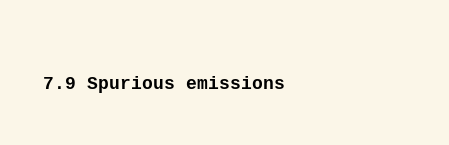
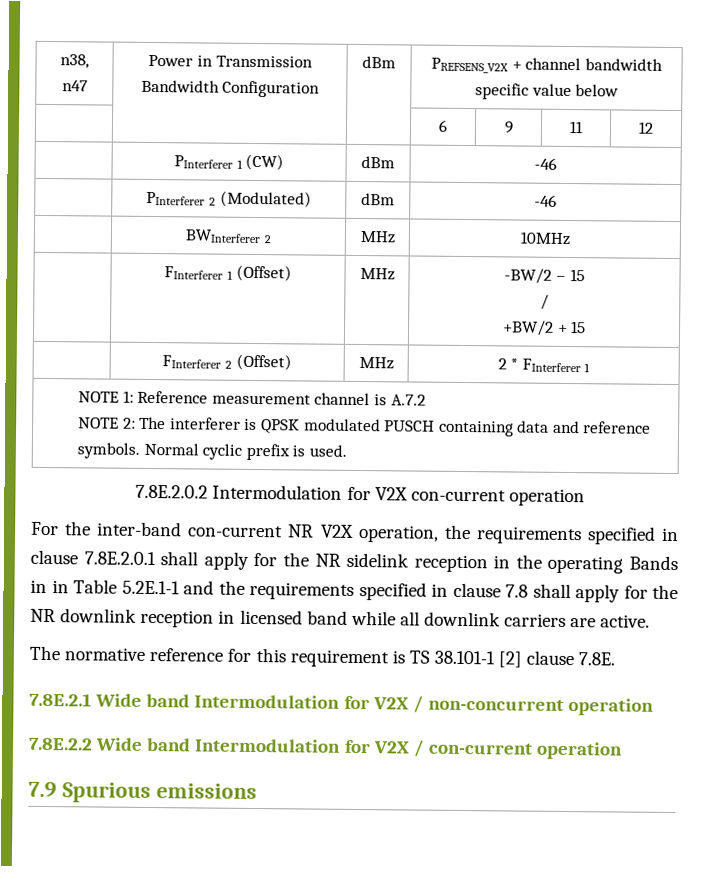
(43, 83) none -> [60,54,89,69] [61,80,88,92] [148,54,313,68] [140,79,321,98] [362,56,396,69] [431,57,663,74] [474,83,620,100] [438,119,448,132] [503,121,514,134] [569,121,584,134] [638,121,654,134] [173,153,285,171] [361,156,395,169] [534,157,557,170] [146,190,312,208] [361,193,395,206] [534,194,557,207] [185,229,271,244] [359,230,395,244] [519,231,570,246] [164,264,292,282] [359,267,395,281] [504,268,585,284] [540,294,549,310] [501,320,587,336] [162,353,292,371] [358,356,394,370] [497,358,591,373] [77,390,426,406] [77,416,652,437] [76,442,347,461] [135,484,585,507] [31,521,680,545] [30,549,678,574] [30,579,678,603] [30,608,651,628] [29,645,616,668] [29,692,655,716] [28,737,624,760] n38, n47 | Power in Transmission Bandwidth Configuration | dBm | PREFSENS_V2X + channel bandwidth specific value below // | | | 6 | 9 | 11 | 12 // | PInterferer 1 (CW) | dBm | -46 // | PInterferer 2 (Modulated) | dBm | -46 // | BWInterferer 2 | MHz | 10MHz // | FInterferer 1 (Offset) | MHz | -BW/2 – 15 // / // +BW/2 + 15 // | FInterferer 2 (Offset) | MHz | 2 * FInterferer 1 // NOTE 1: Reference measurement channel is A.7.2 // NOTE 2: The interferer is QPSK modulated PUSCH containing data and reference symbols. Normal cyclic prefix is used. // 7.8E.2.0.2 Intermodulation for V2X con-current operation // For the inter-band con-current NR V2X operation, the requirements specified in clause 7.8E.2.0.1 shall apply for the NR sidelink reception in the operating Bands in in Table 5.2E.1-1 and the requirements specified in clause 7.8 shall apply for the NR downlink reception in licensed band while all downlink carriers are active. // The normative reference for this requirement is TS 38.101-1 [2] clause 7.8E. // 7.8E.2.1 Wide band Intermodulation for V2X / non-concurrent operation // 7.8E.2.2 Wide band Intermodulation for V2X / con-current operation //

